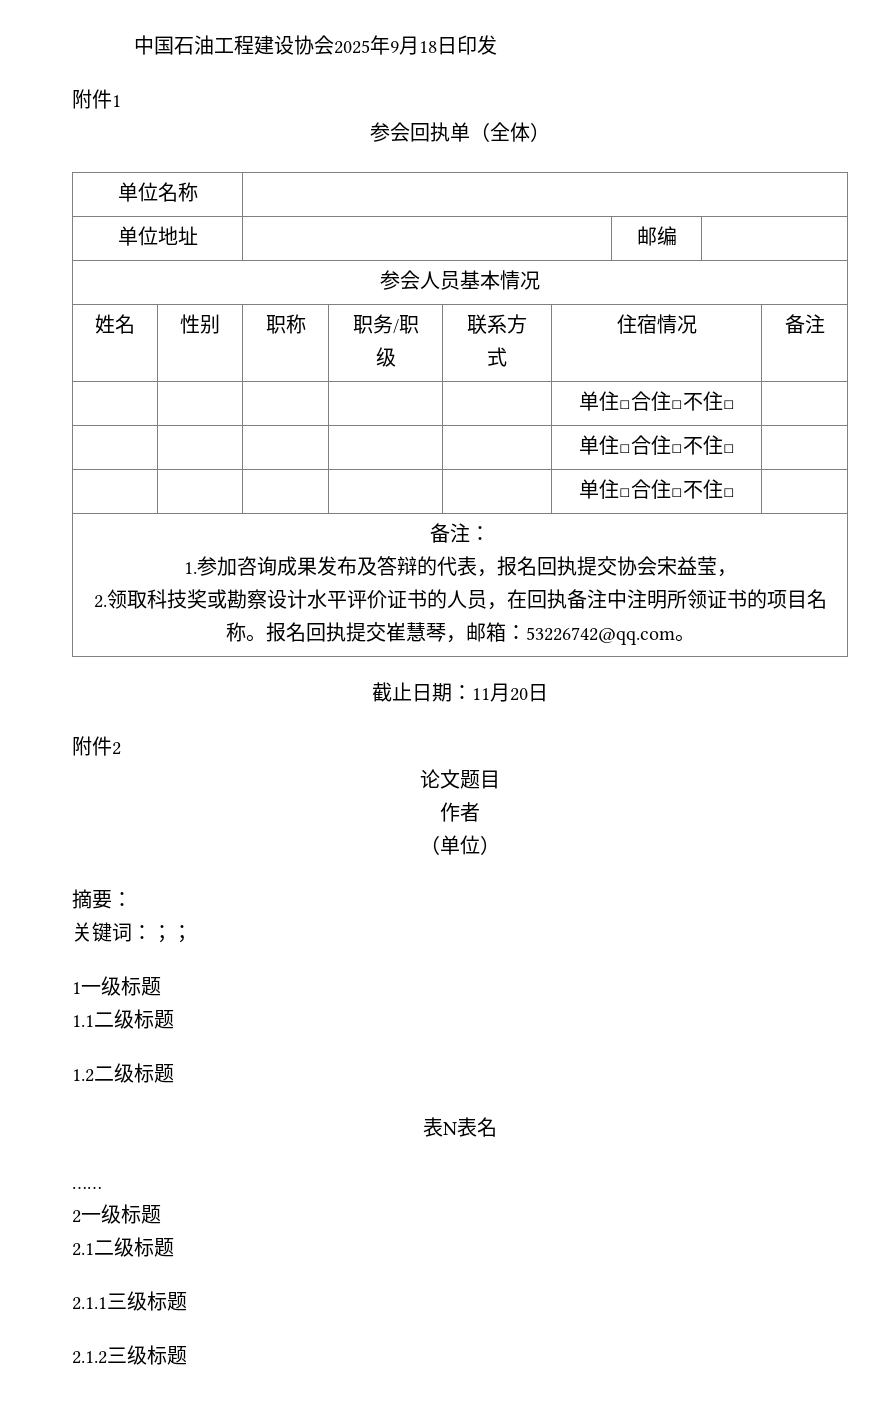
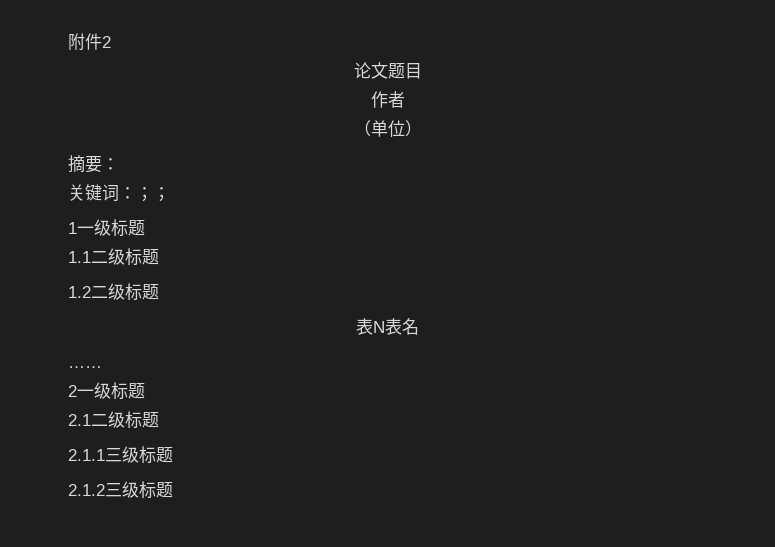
[134,35,498,55] [72,89,121,109] [370,122,550,142] [117,182,198,202] [117,226,198,246] [636,226,677,246] [380,270,540,290] [95,314,135,334] [180,314,220,334] [265,314,306,334] [352,314,419,334] [375,347,396,367] [467,314,527,335] [487,347,507,367] [616,314,697,334] [784,314,825,334] [578,391,735,411] [578,435,735,455] [578,479,735,499] [430,523,490,543] [183,556,737,577] [93,589,827,610] [225,622,695,645] [372,682,548,702] 中国石油工程建设协会2025年9月18日印发 // 附件1 // 参会回执单（全体） // 单位名称 | // 单位地址 | | 邮编 | // 参会人员基本情况 // 姓名 | 性别 | 职称 | 职务/职级 | 联系方式 | 住宿情况 | 备注 // | | | | | 单住□合住□不住□ | // | | | | | 单住□合住□不住□ | // | | | | | 单住□合住□不住□ | // 备注： // 1.参加咨询成果发布及答辩的代表，报名回执提交协会宋益莹， // 2.领取科技奖或勘察设计水平评价证书的人员，在回执备注中注明所领证书的项目名称。报名回执提交崔慧琴，邮箱：53226742@qq.com。 // 截止日期：11月20日 // -> (68, 42) none

